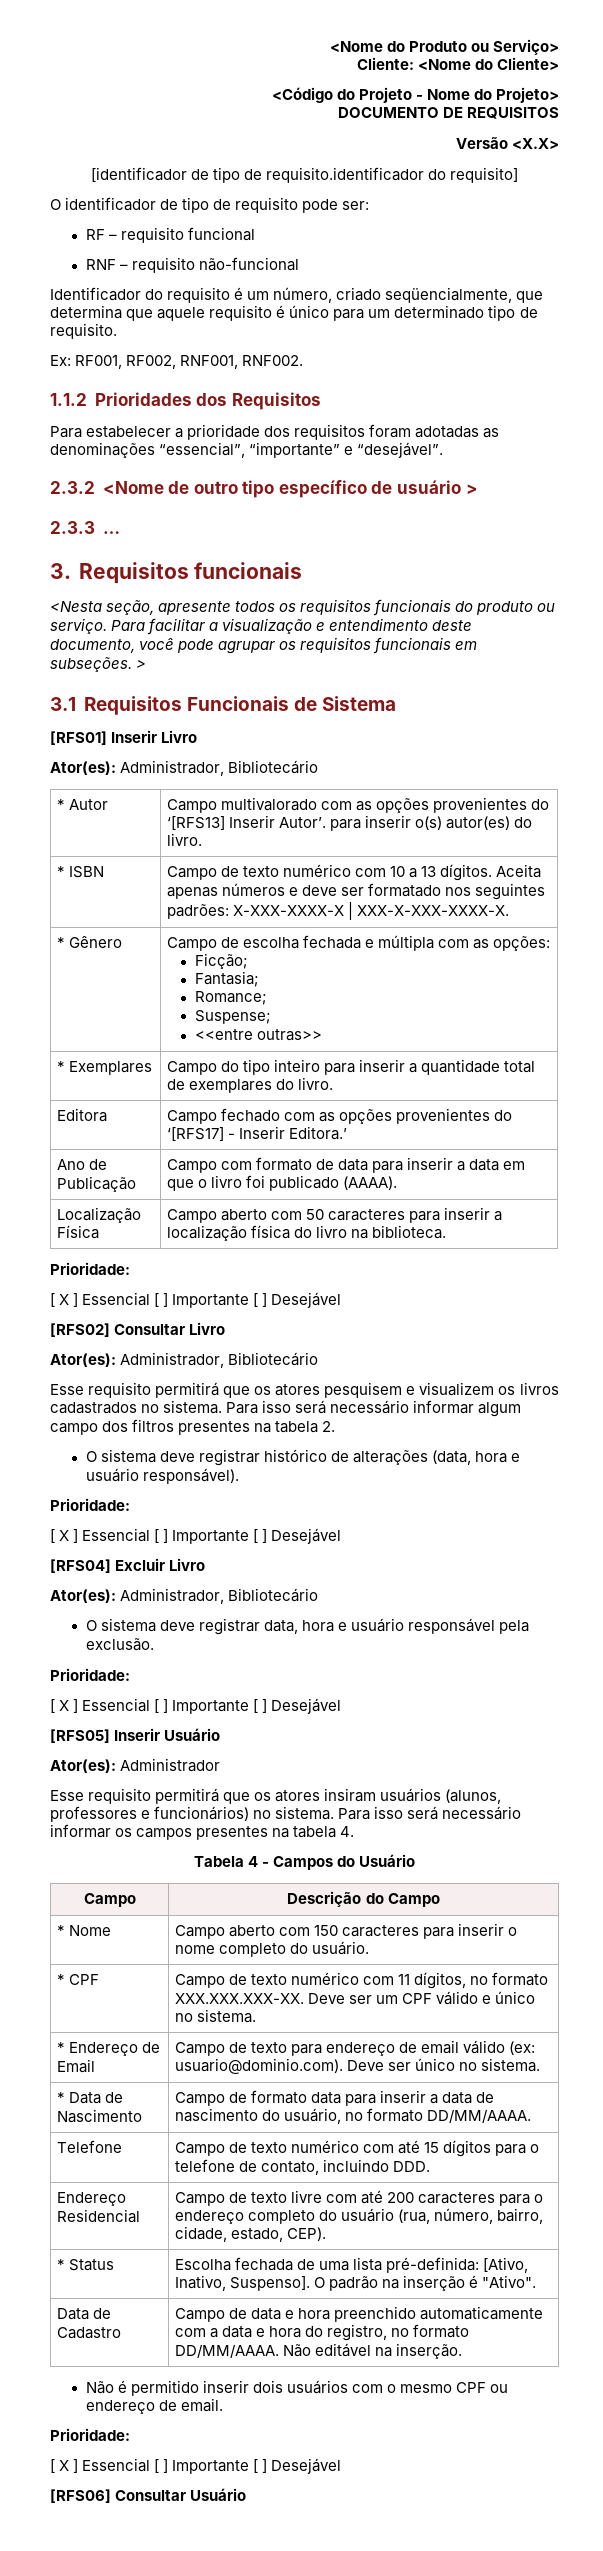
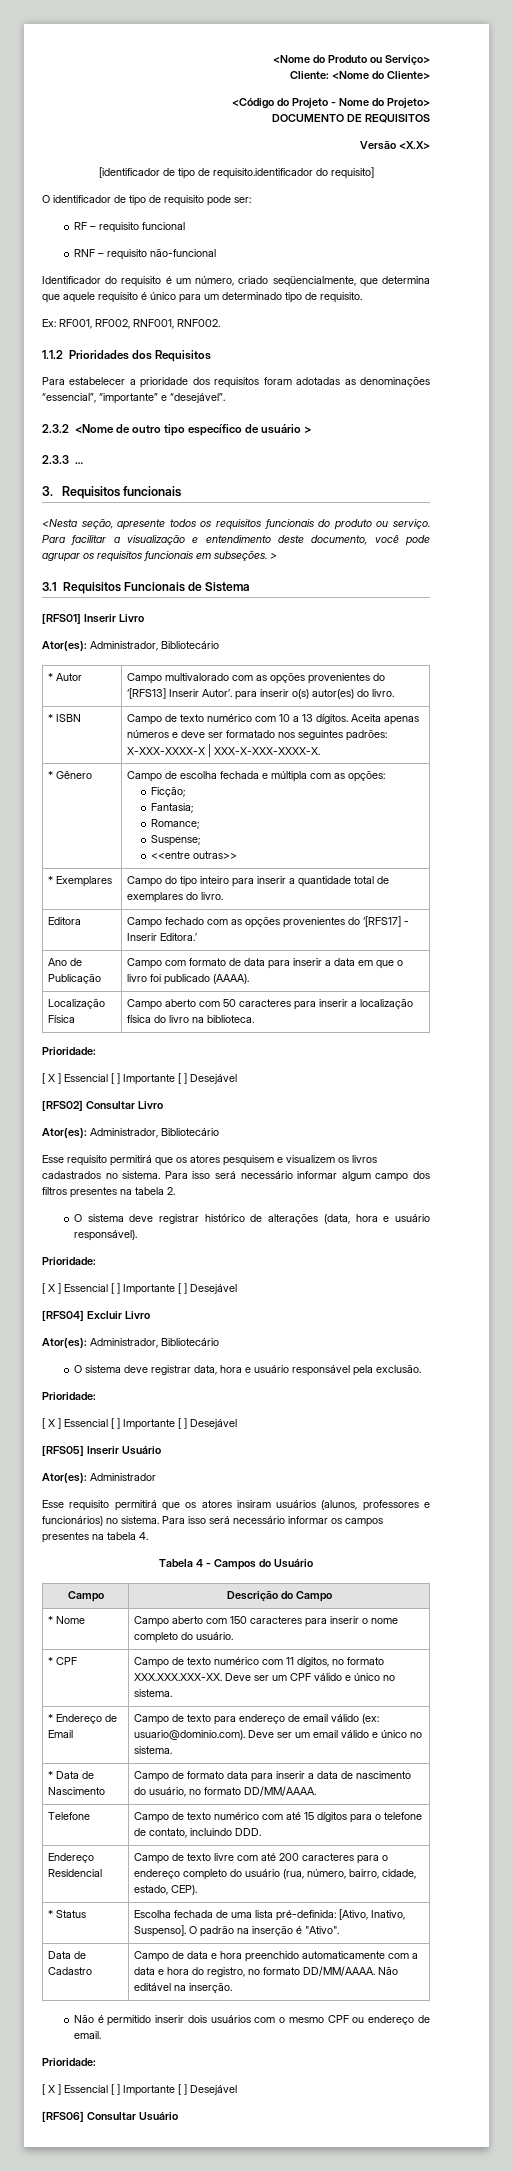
(411, 2066) none -> [294,1730,378,1738] um email válido e

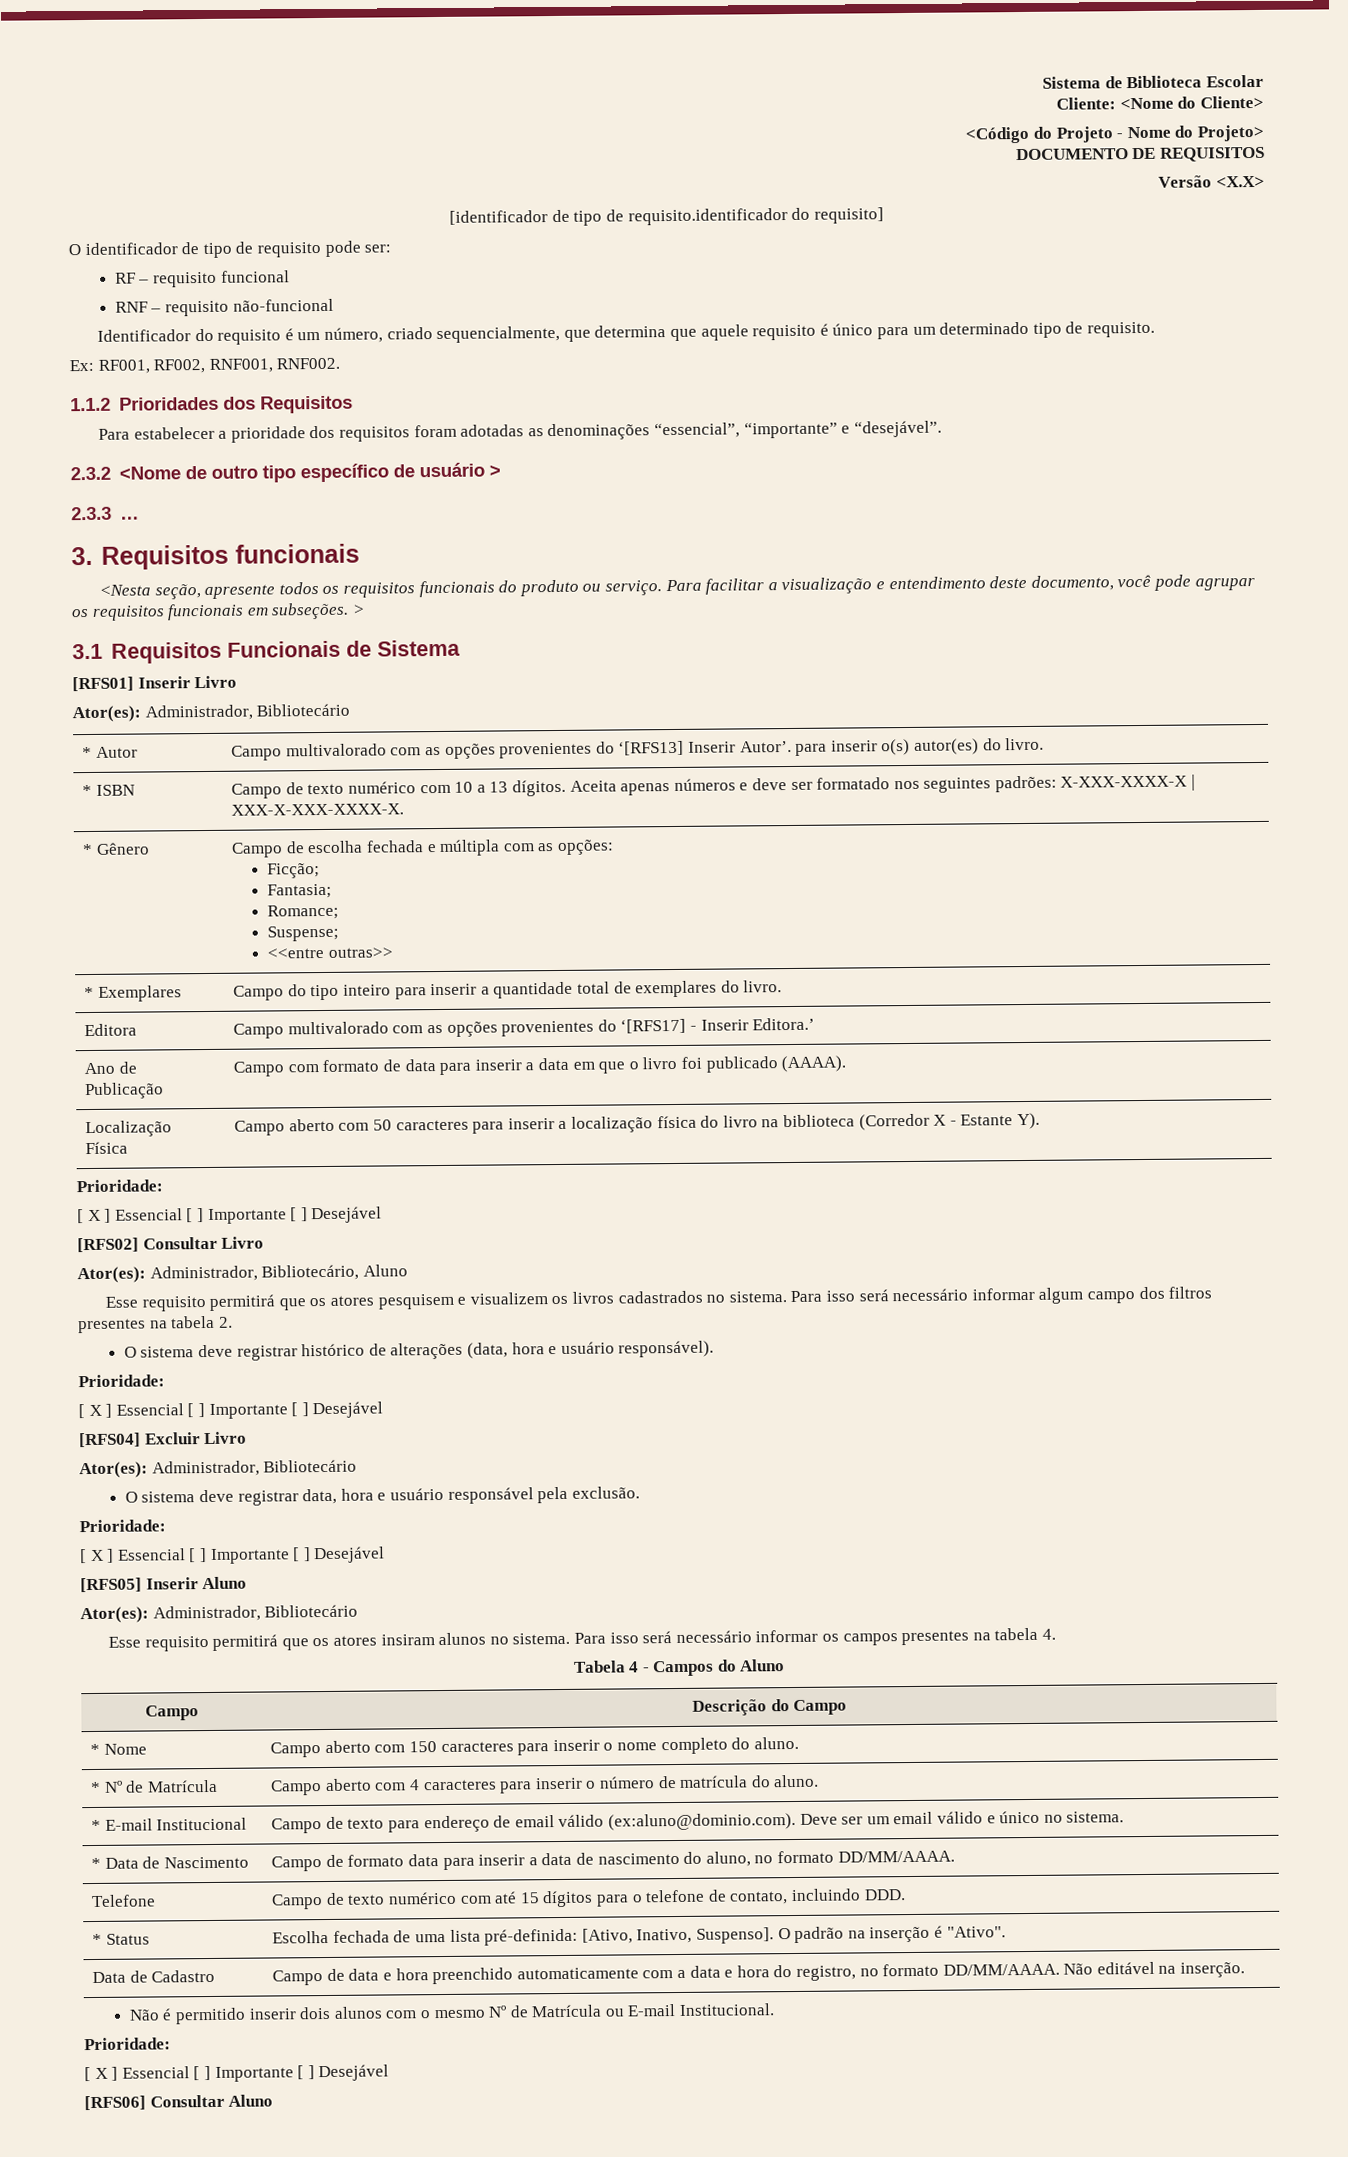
[273,55,430,65] <Nome do Produto ou Serviço> -> [1042,74,1264,89] Sistema de Biblioteca Escolar
[272,276,356,287] seqüencialmente, -> [436,325,561,344] sequencialmente,
[164,917,204,925] fechado -> [287,1021,389,1035] multivalorado
[206,1015,254,1023] biblioteca. -> [782,1112,1040,1131] biblioteca (Corredor X - Estante Y).
[161,1128,219,1136] Bibliotecário -> [261,1264,408,1281] Bibliotecário, Aluno
[122,1446,161,1455] [42,1473,156,1483] Usuário // Ator(es): Administrador -> [202,1576,248,1590] [80,1604,359,1624] Aluno // Ator(es): Administrador, Bibliotecário
[276,1500,431,1511] [42,1516,103,1526] usuários (alunos, professores e funcionários) -> [438,1632,487,1646] alunos
[274,1559,313,1568] Usuário -> [739,1659,786,1672] Aluno
[195,1632,233,1640] [47,1657,77,1665] [133,1657,384,1668] [133,1673,395,1681] [133,1689,172,1697] [47,1714,117,1724] [47,1730,73,1738] usuário. // * CPF | Campo de texto numérico com 11 dígitos, no formato XXX.XXX.XXX-XX. Deve ser um CPF válido e único no sistema. // * Endereço de Email -> [753,1736,799,1750] [90,1779,219,1794] [270,1774,820,1796] [91,1817,248,1832] aluno. // * Nº de Matrícula | Campo aberto com 4 caracteres para inserir o número de matrícula do aluno. // * E-mail Institucional
[361,1714,379,1724] [133,1730,245,1740] (ex: usuario@dominio.com). -> [607,1812,796,1831] (ex:aluno@dominio.com).
[148,1787,186,1797] usuário, -> [705,1851,751,1867] aluno,
[47,1853,94,1863] [47,1869,102,1877] [133,1853,388,1864] [133,1869,416,1880] [133,1885,197,1895] // Endereço Residencial | Campo de texto livre com até 200 caracteres para o endereço completo do usuário (rua, número, bairro, cidade, estado, CEP). -> (906, 1895) none
[210,2015,251,2023] usuários -> [333,2006,383,2019] alunos
[327,2015,430,2025] [73,2031,101,2039] CPF ou endereço de email. -> [488,2003,776,2018] Nº de Matrícula ou E-mail Institucional.
[139,2112,178,2121] Usuário -> [228,2094,274,2107] Aluno

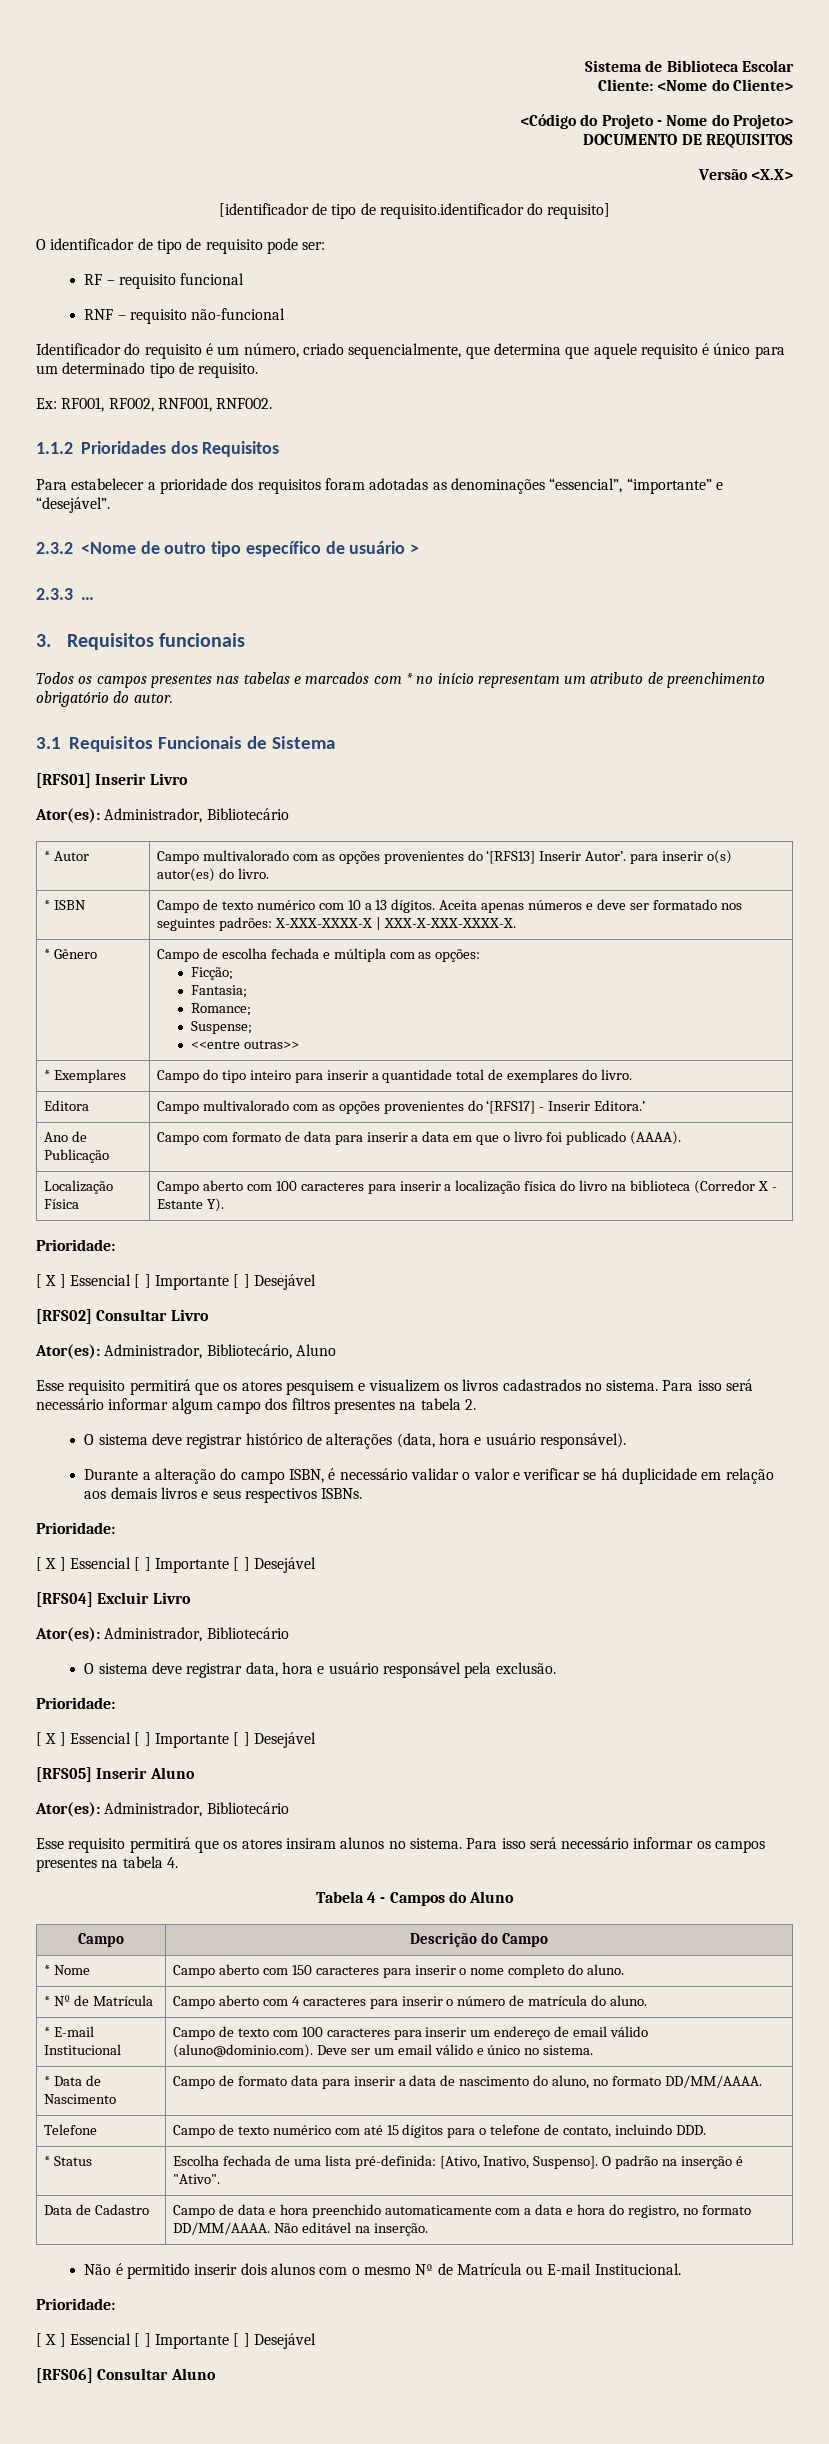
[99,574,1255,600] [71,602,365,621] <Nesta seção, apresente todos os requisitos funcionais do produto ou serviço. Para facilitar a visualização e entendimento deste documento, você pode agrupar os requisitos funcionais em subseções. > -> [36,672,766,688] [36,691,173,707] Todos os campos presentes nas tabelas e marcados com * no início representam um atributo de preenchimento obrigatório do autor.
[373,1119,393,1131] 50 -> [275,1181,297,1191] 100
(715, 1349) none -> [84,1468,774,1484] [84,1487,363,1503] // Durante a alteração do campo ISBN, é necessário validar o valor e verificar se há duplicidade em relação aos demais livros e seus respectivos ISBNs.
[388,1820,421,1833] para -> [272,2027,491,2040] com 100 caracteres para inserir um
[607,1812,796,1831] (ex:aluno@dominio.com). -> [173,2044,314,2058] (aluno@dominio.com).

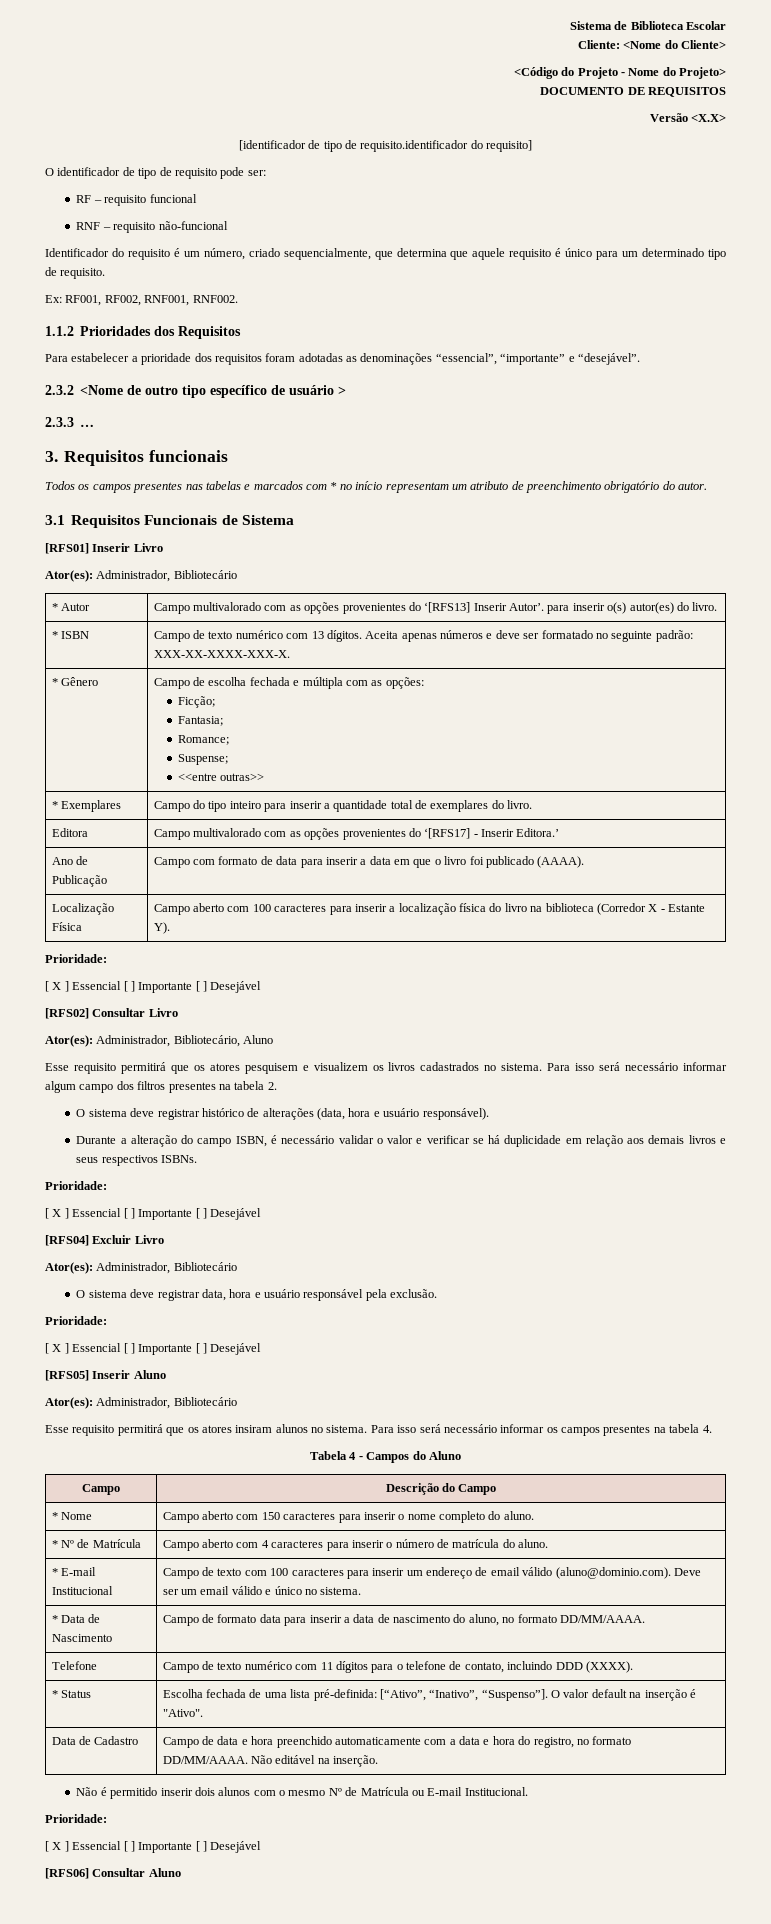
[347,900,372,910] 10 a -> (309, 636) none
[720,903,742,910] [157,917,516,931] nos seguintes padrões: X-XXX-XXXX-X | XXX-X-XXX-XXXX-X. -> [595,630,693,642] [153,650,290,658] no seguinte padrão: XXX-XX-XXXX-XXX-X.
[363,2125,399,2135] até 15 -> [320,1662,333,1670] 11
[675,2125,706,2135] DDD. -> [555,1661,633,1673] DDD (XXXX).
[439,2155,659,2169] [Ativo, Inativo, Suspenso]. O padrão -> [379,1689,627,1701] [“Ativo”, “Inativo”, “Suspenso”]. O valor default

